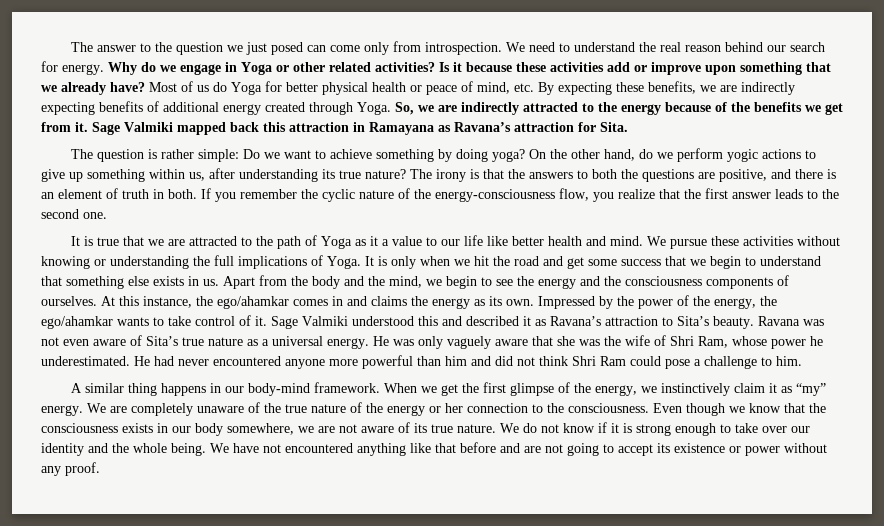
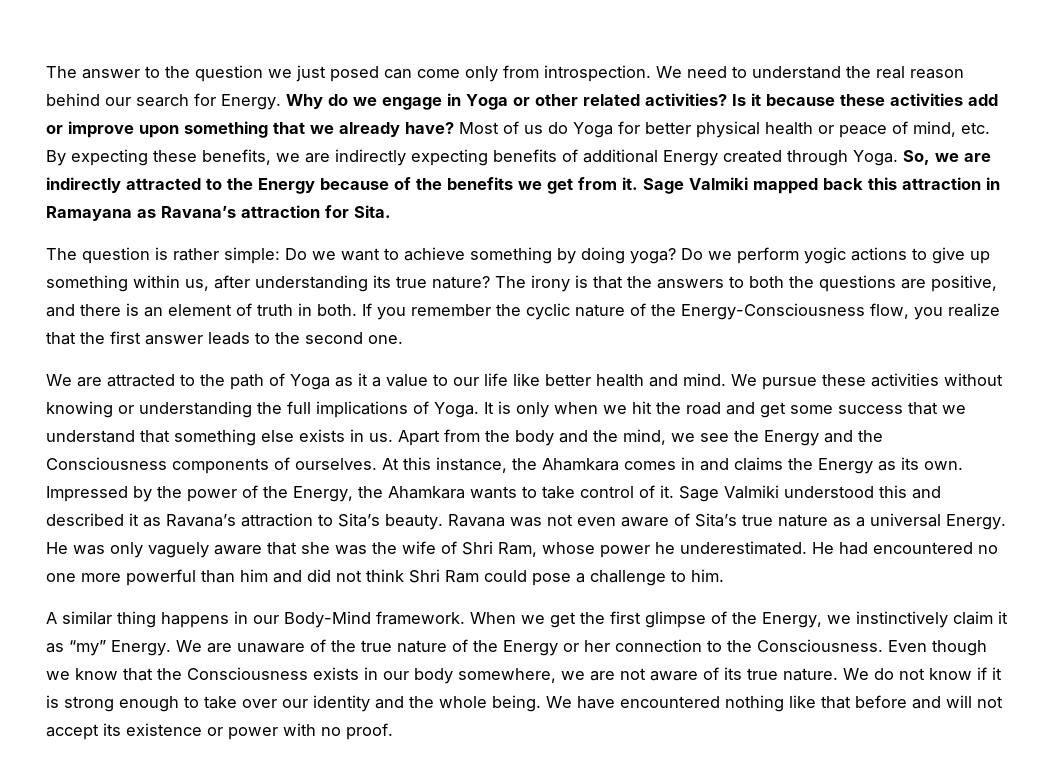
[62,64,104,75] energy. -> [221,94,281,110] Energy.
[223,104,261,115] energy -> [663,150,718,166] Energy
[621,104,661,115] energy -> [258,178,315,194] Energy
[529,149,654,161] On the other hand, do -> [681,248,703,260] Do
[435,189,555,202] energy-consciousness -> [681,303,865,320] Energy-Consciousness
[71,236,165,246] It is true that we -> [46,374,72,386] We
[710,256,756,269] begin to -> (966, 409) none
[446,276,492,289] begin to -> (695, 437) none
[538,276,702,289] energy and the consciousness -> [764,430,883,446] [46,457,167,470] Energy and the Consciousness
[217,296,289,309] ego/ahamkar -> [542,458,619,471] Ahamkara
[432,298,470,309] energy -> [818,458,873,474] Energy
[714,296,777,309] [41,316,113,329] energy, the ego/ahamkar -> [293,486,465,502] Energy, the Ahamkara
[327,338,369,349] energy. -> [946,514,1006,530] Energy.
[178,356,325,369] never encountered anyone -> [873,542,998,554] [46,573,76,582] encountered no one
[248,383,311,396] body-mind -> [284,611,371,628] Body-Mind
[595,385,638,396] energy, -> [762,612,822,628] Energy,
[41,403,193,416] energy. We are completely -> [111,640,232,656] Energy. We are
[387,405,425,416] energy -> [503,640,558,656] Energy
[568,403,649,413] consciousness. -> [757,639,883,652] Consciousness.
[41,423,118,433] consciousness -> [187,667,308,680] Consciousness
[263,443,406,456] not encountered anything -> [620,695,784,712] encountered nothing
[524,443,614,456] are not going to -> [946,695,1003,708] will not
[784,443,827,453] [41,466,61,476] without any -> [283,723,341,736] with no

